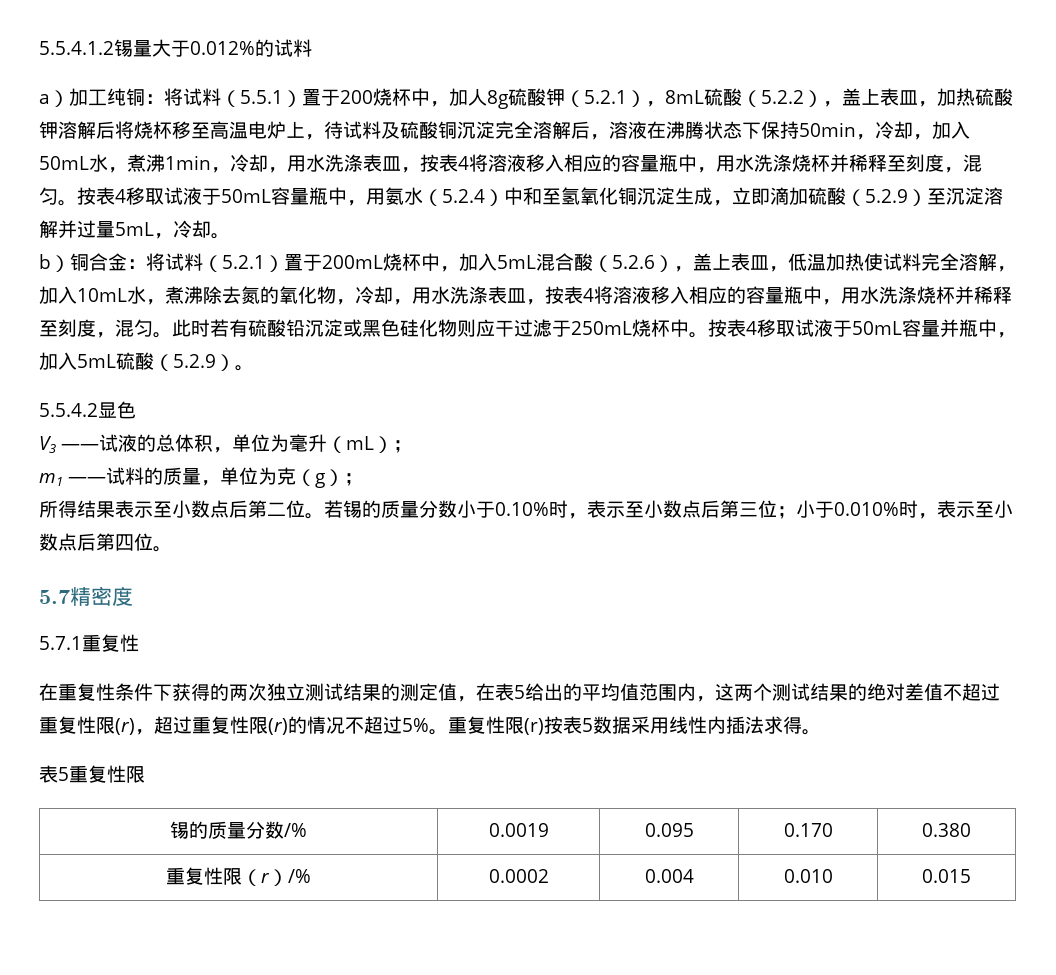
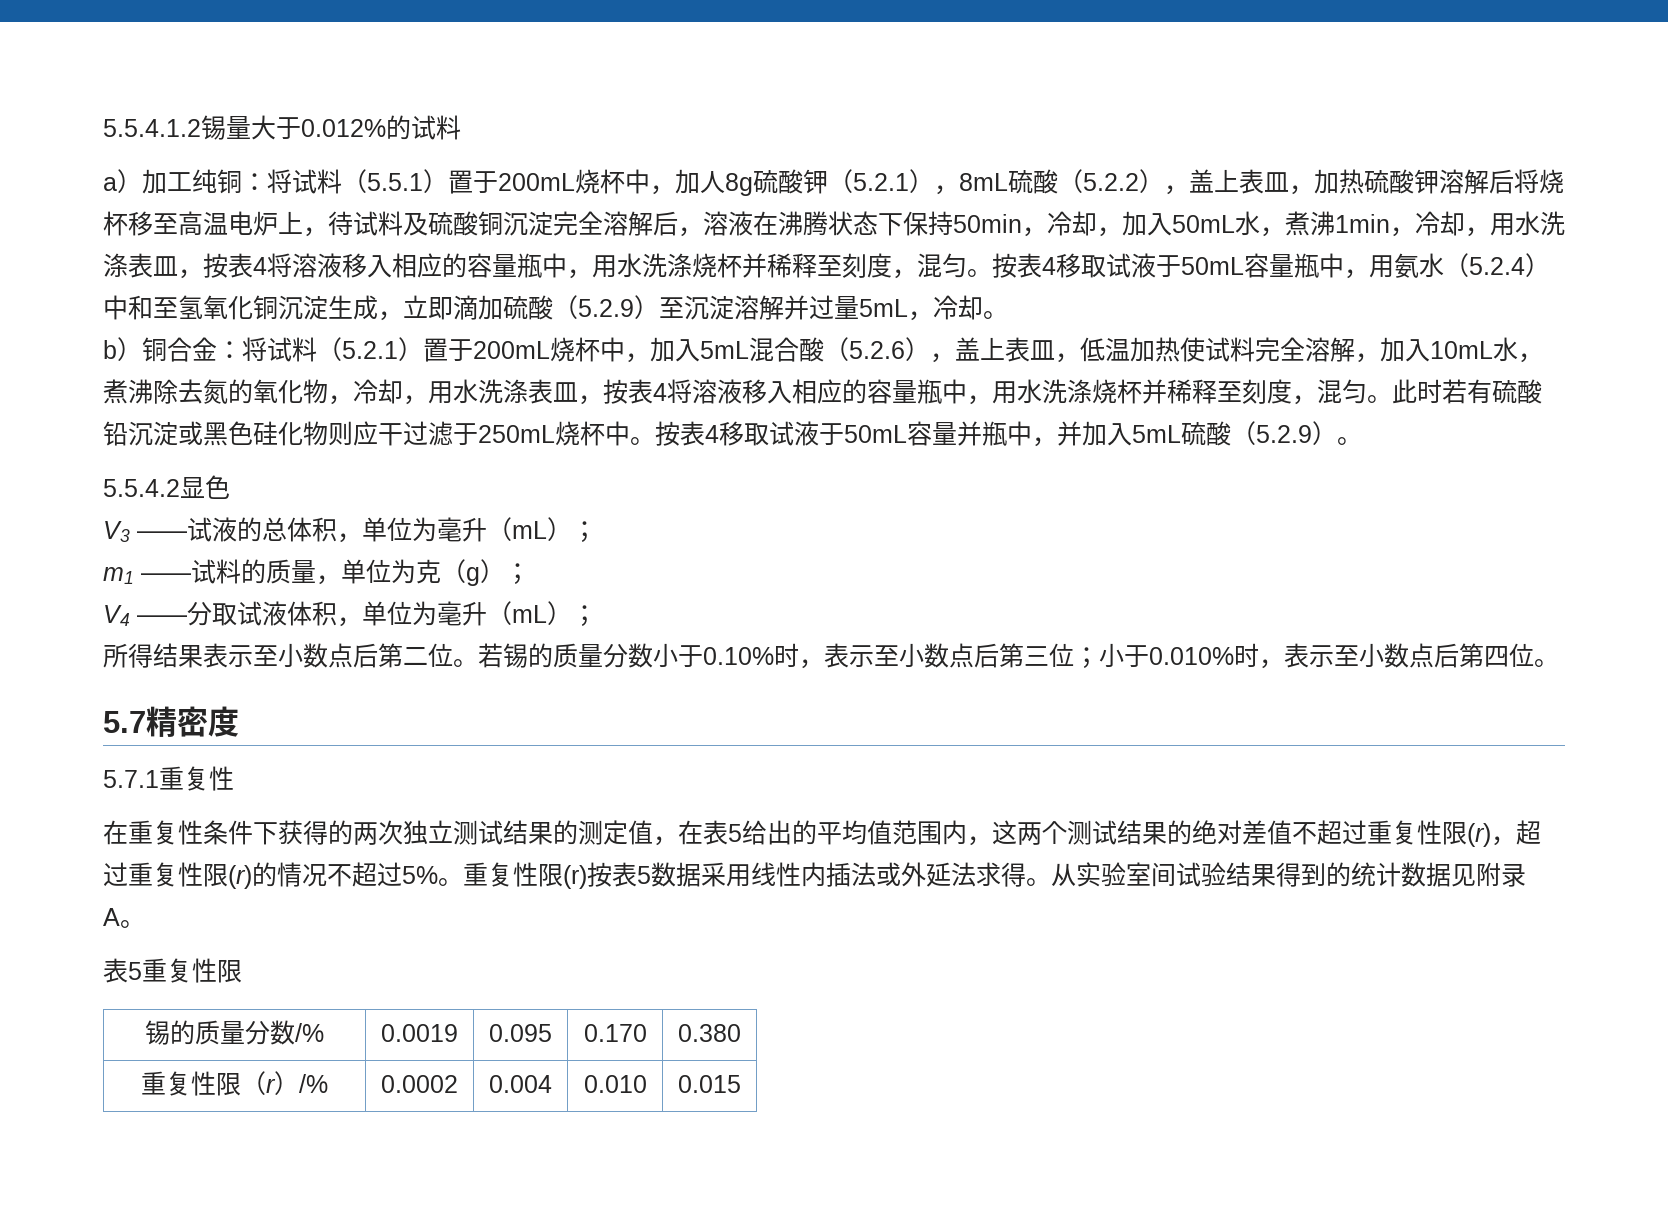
[340,90,373,104] 200 -> [498,173,575,191] 200mL
(1016, 335) none -> [1057,421,1082,446] 并
(363, 479) none -> [103,601,597,627] // V4 ——分取试液体积，单位为毫升（mL）；
(764, 725) none -> [876,862,976,887] 或外延法
(821, 732) none -> [1051,862,1526,887] [103,908,145,928] 从实验室间试验结果得到的统计数据见附录A。

